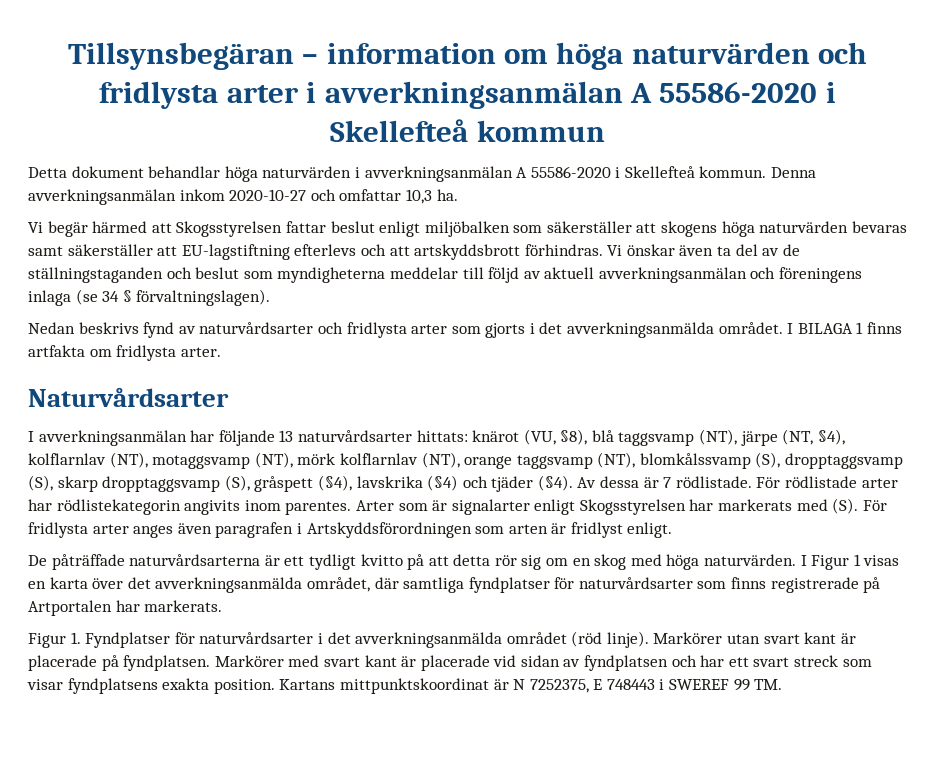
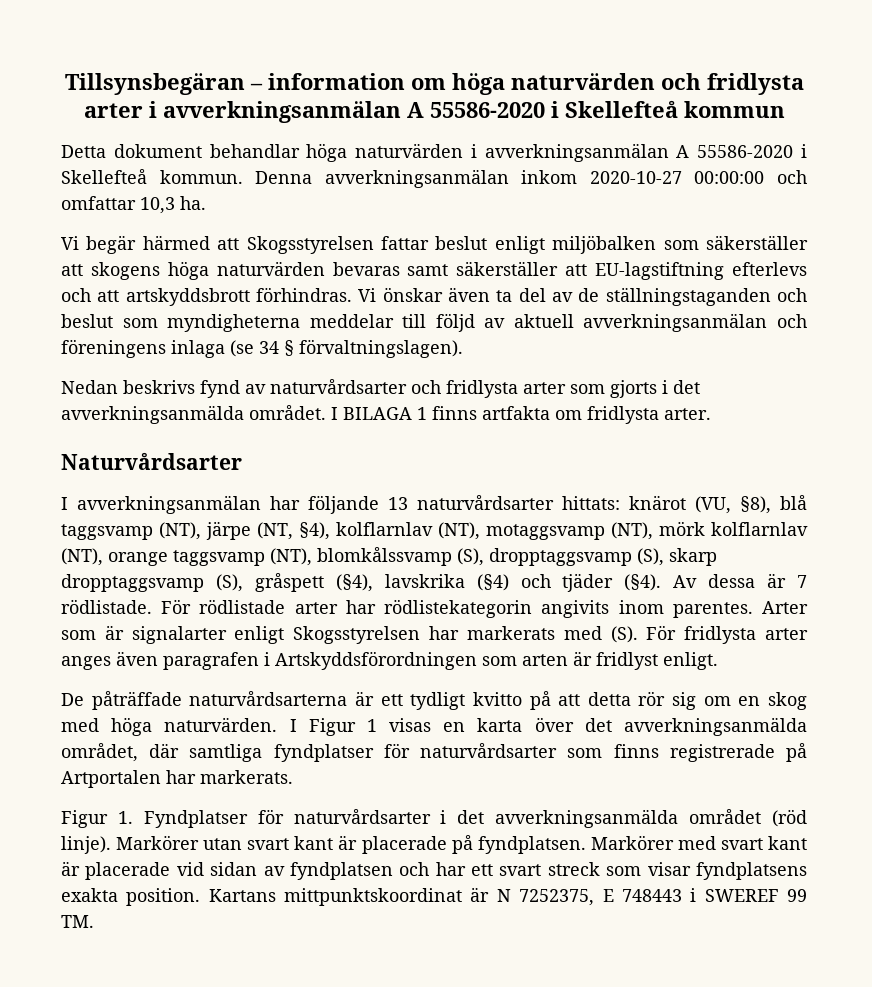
(307, 195) none -> [694,171,765,184] 00:00:00

